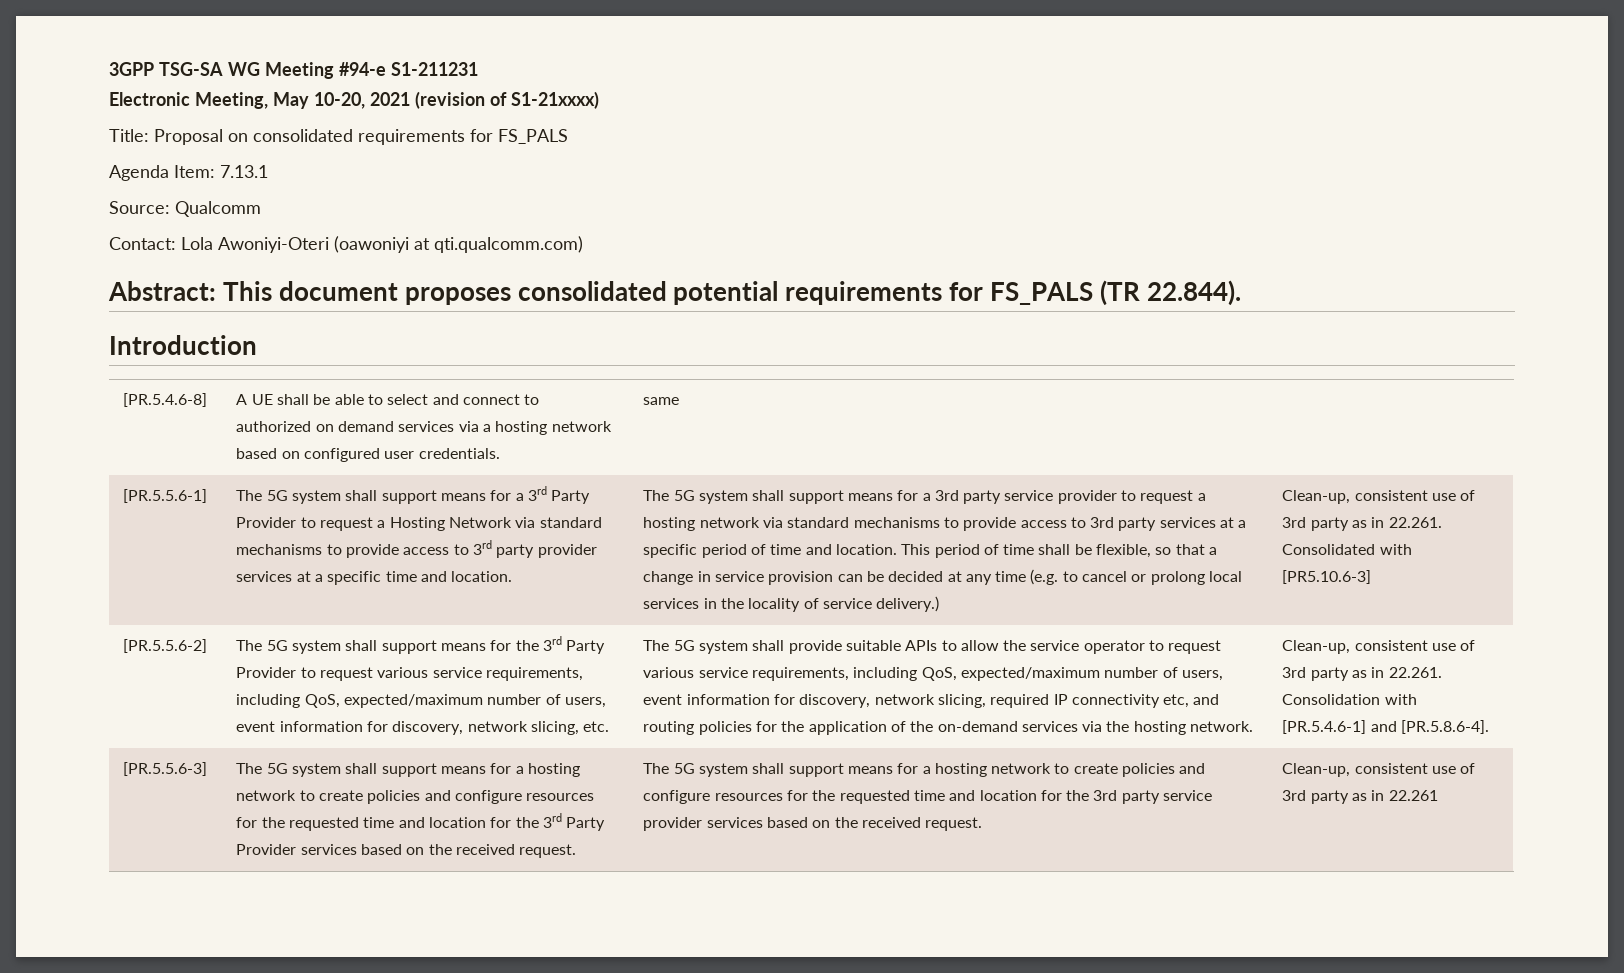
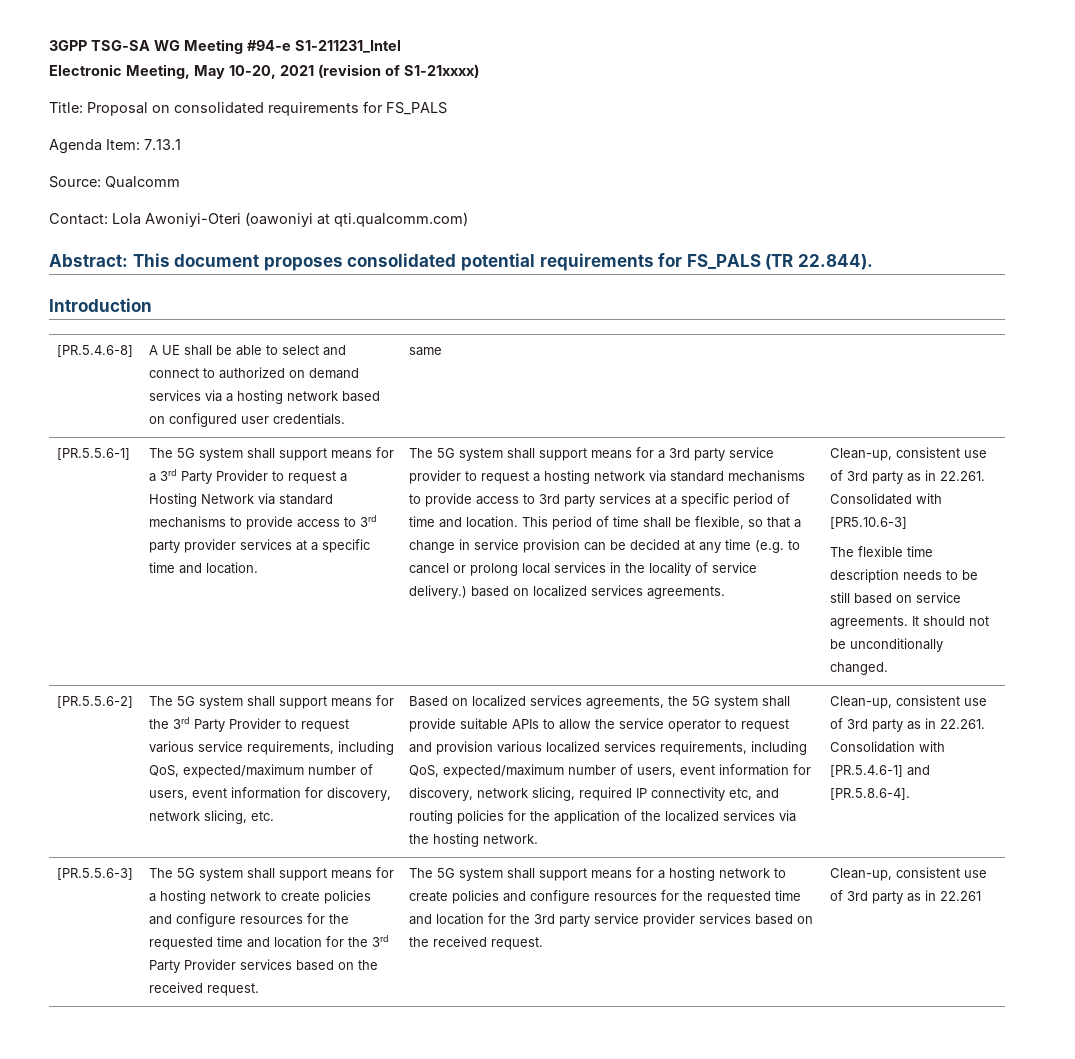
[391,62,478,76] S1-211231 -> [295,40,401,53] S1-211231_Intel
(940, 604) none -> [470,585,725,599] based on localized services agreements.
(1372, 577) none -> [829,546,933,557] [829,569,978,583] [829,592,961,604] [829,616,989,629] [829,638,943,652] [829,662,888,675] // The flexible time description needs to be still based on service agreements. It should not be unconditionally changed.
[643,640,670,651] The -> [408,695,688,709] Based on localized services agreements, the
[643,667,748,678] various service -> [408,741,656,755] and provision various localized services
[937,721,1018,732] on-demand -> [664,810,719,822] localized

